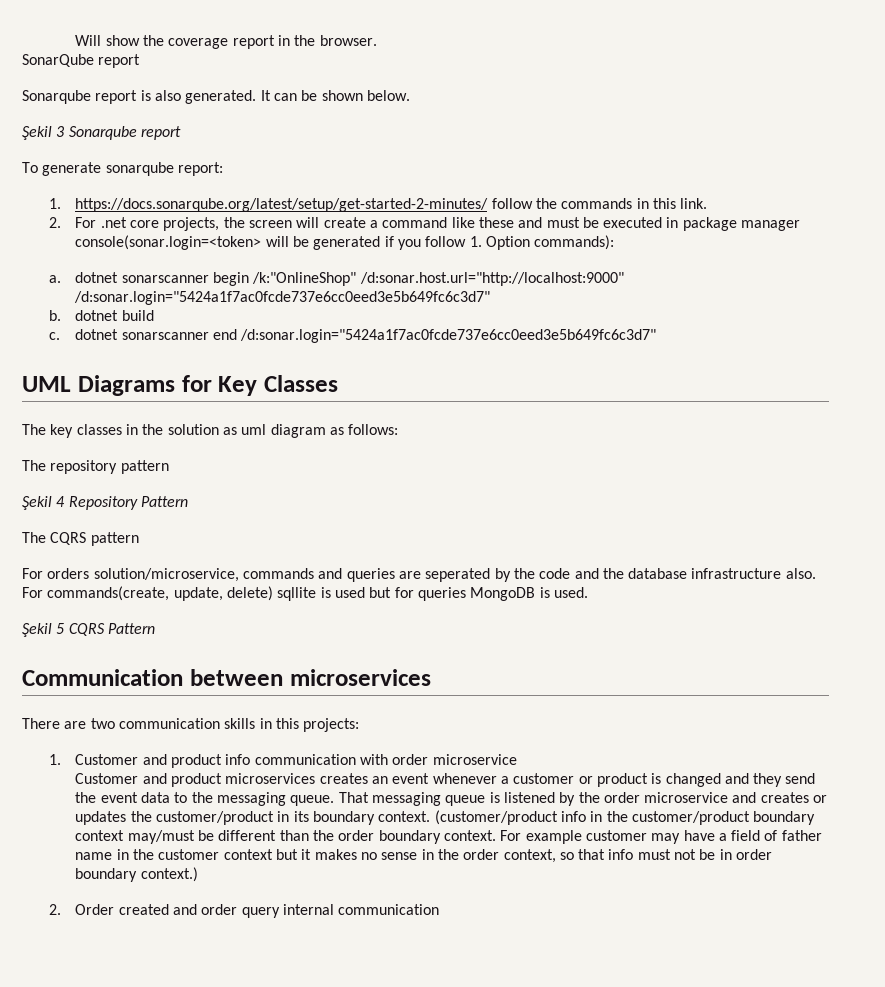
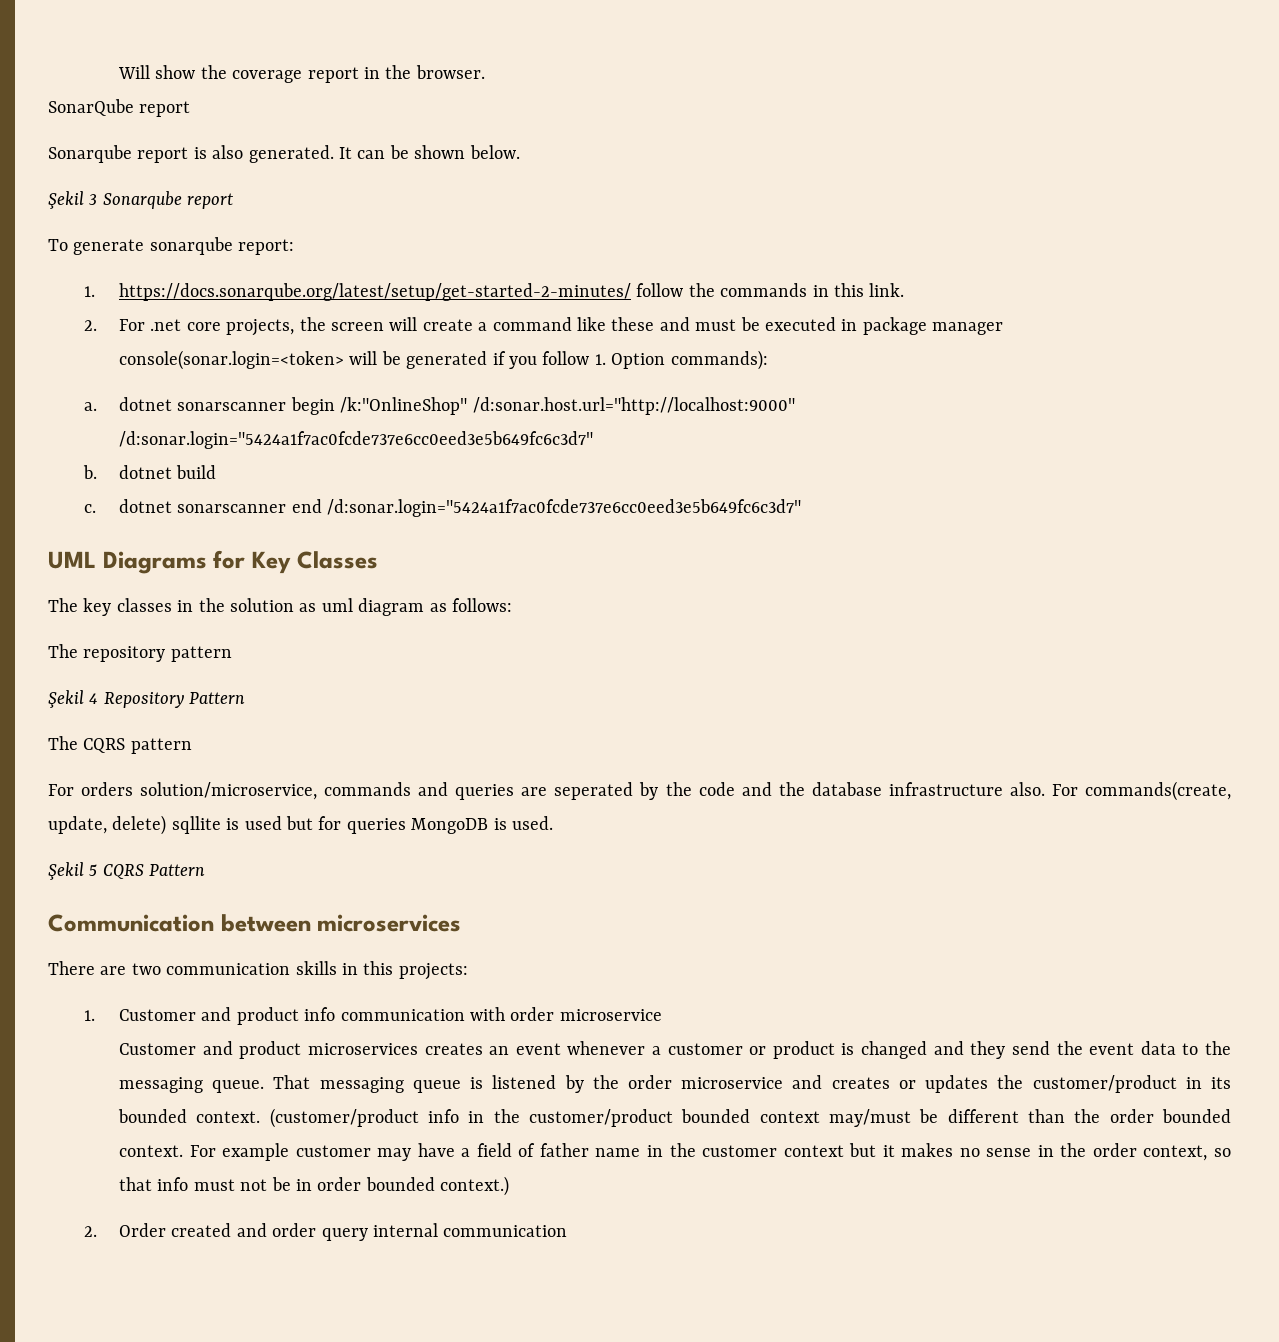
[312,811,375,825] boundary -> [118,1109,188,1123] bounded
[753,811,816,825] boundary -> [681,1109,751,1123] bounded
[378,830,441,844] boundary -> [1162,1109,1231,1123] bounded
[75,868,138,882] boundary -> [365,1177,435,1191] bounded

